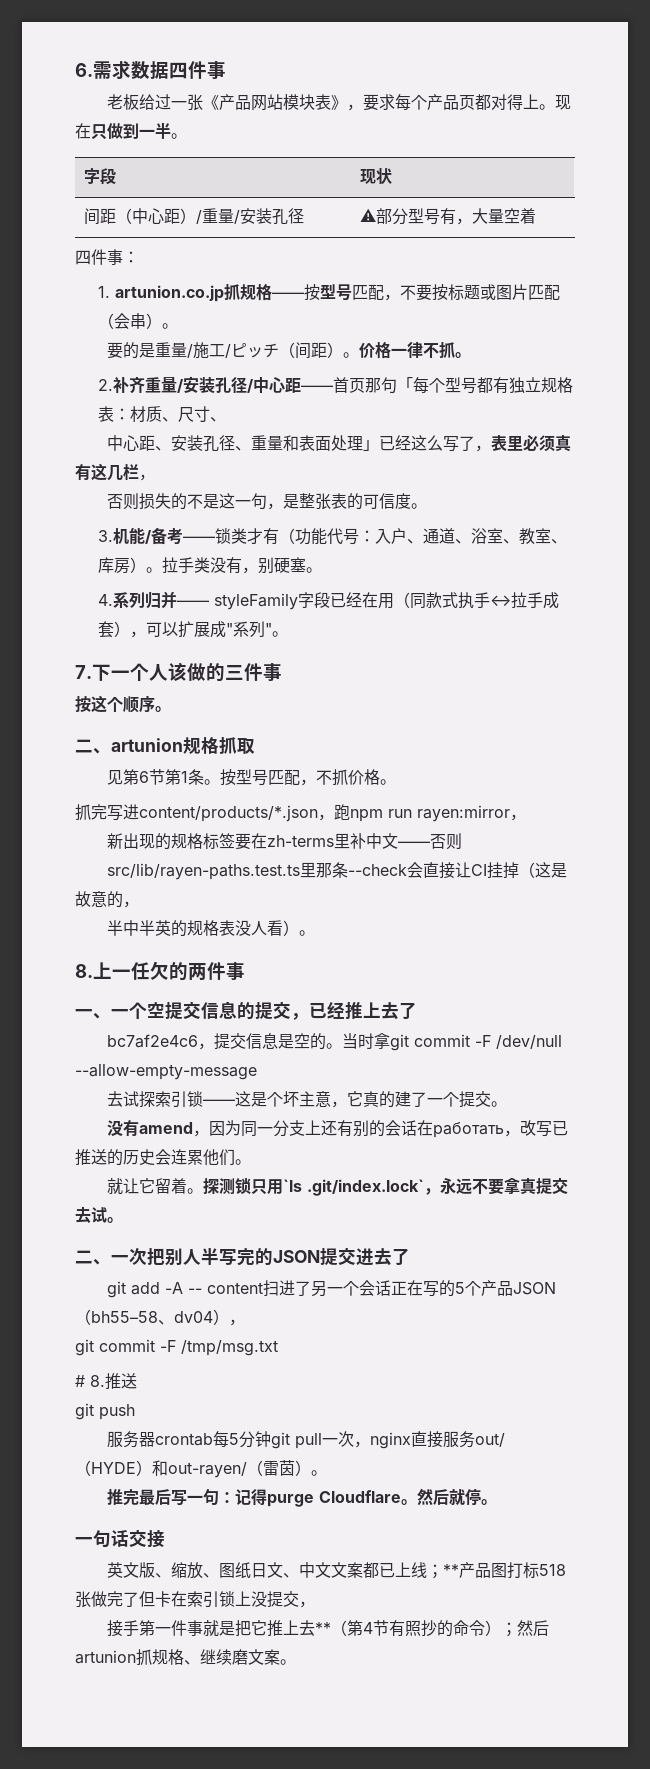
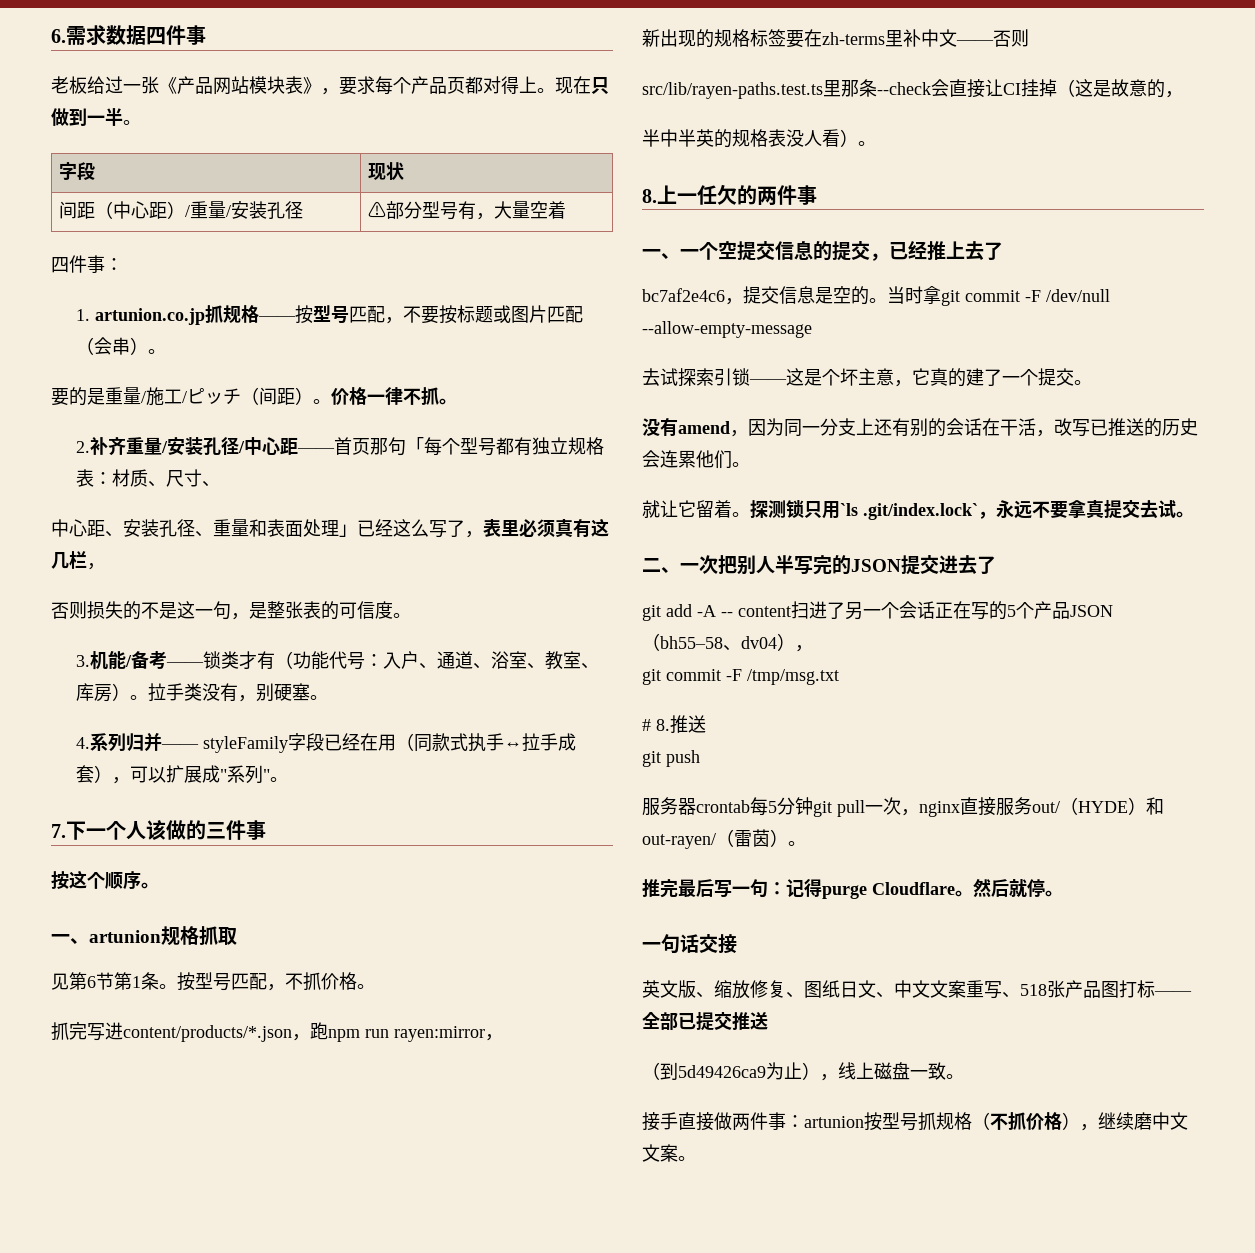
[75,739,93,753] 二 -> [51,934,70,943] 一
[433,1122,505,1138] работать -> [1000,418,1036,436] 干活
(204, 1570) none -> [750,980,786,998] 修复
[363,1562,567,1579] [75,1591,315,1608] [107,1620,550,1637] [75,1649,248,1666] 都已上线；**产品图打标518张做完了但卡在索引锁上没提交， // 接手第一件事就是把它推上去**（第4节有照抄的命令）；然后artunion抓规格、继续磨 -> [966,980,1192,999] [642,1011,768,1031] [642,1062,964,1081] [642,1112,1188,1131] 重写、518张产品图打标——全部已提交推送 // （到5d49426ca9为止），线上磁盘一致。 // 接手直接做两件事：artunion按型号抓规格（不抓价格），继续磨中文

